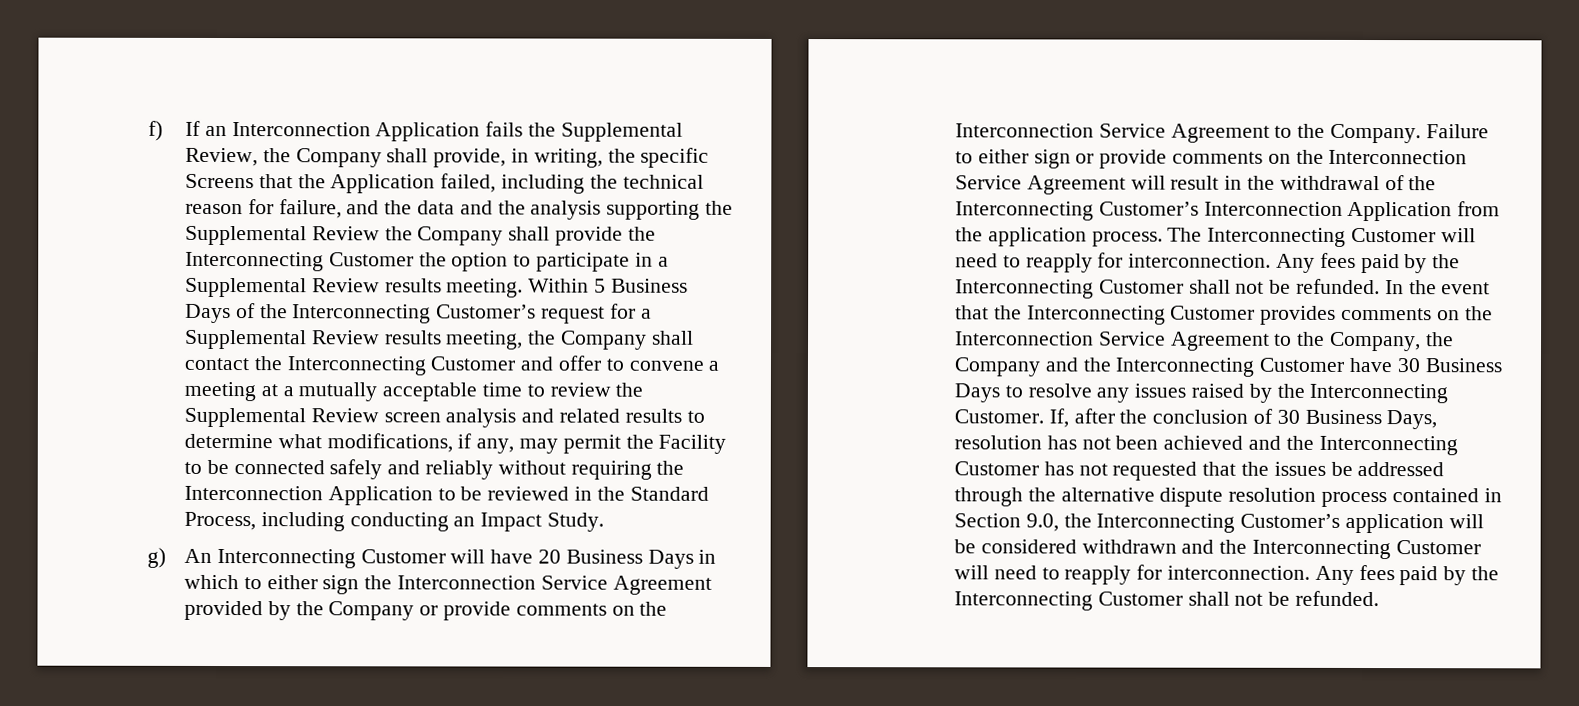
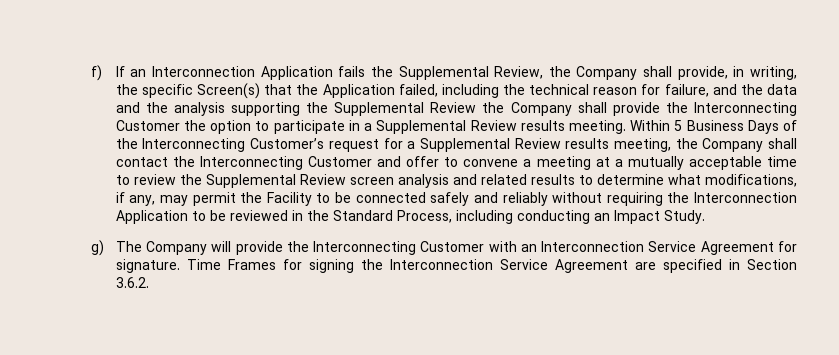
[184,173,254,189] Screens -> [197,83,261,99] Screen(s)
[183,548,717,569] [183,574,712,595] [183,600,668,621] [954,123,1489,144] [954,149,1468,169] [954,175,1437,195] [954,201,1501,222] [954,227,1476,247] [954,252,1461,274] [954,278,1491,299] [954,305,1493,325] [954,331,1454,352] [953,357,1502,377] [953,383,1449,404] [953,408,1438,430] [953,435,1458,456] [953,461,1445,481] [953,487,1502,508] [953,513,1484,534] [953,539,1481,560] [953,564,1499,586] [953,590,1379,611] An Interconnecting Customer will have 20 Business Days in which to either sign the Interconnection Service Agreement provided by the Company or provide comments on the Interconnection Service Agreement to the Company. Failure to either sign or provide comments on the Interconnection Service Agreement will result in the withdrawal of the Interconnecting Customer’s Interconnection Application from the application process. The Interconnecting Customer will need to reapply for interconnection. Any fees paid by the Interconnecting Customer shall not be refunded. In the event that the Interconnecting Customer provides comments on the Interconnection Service Agreement to the Company, the Company and the Interconnecting Customer have 30 Business Days to resolve any issues raised by the Interconnecting Customer. If, after the conclusion of 30 Business Days, resolution has not been achieved and the Interconnecting Customer has not requested that the issues be addressed through the alternative dispute resolution process contained in Section 9.0, the Interconnecting Customer’s application will be considered withdrawn and the Interconnecting Customer will need to reapply for interconnection. Any fees paid by the Interconnecting Customer shall not be refunded. -> [115,241,798,255] [115,259,798,273] [115,277,149,288] The Company will provide the Interconnecting Customer with an Interconnection Service Agreement for signature. Time Frames for signing the Interconnection Service Agreement are specified in Section 3.6.2.

